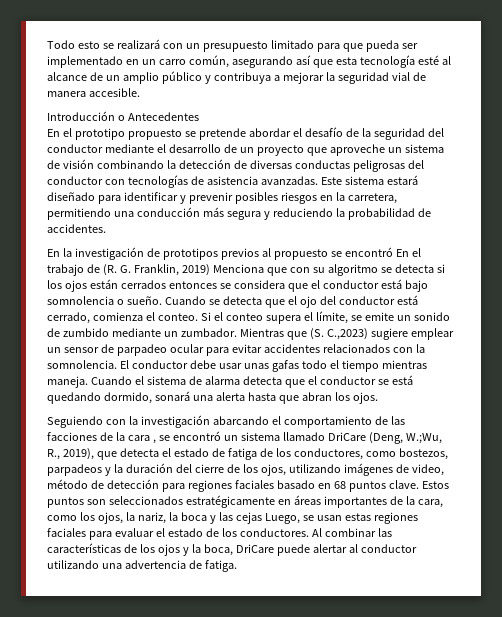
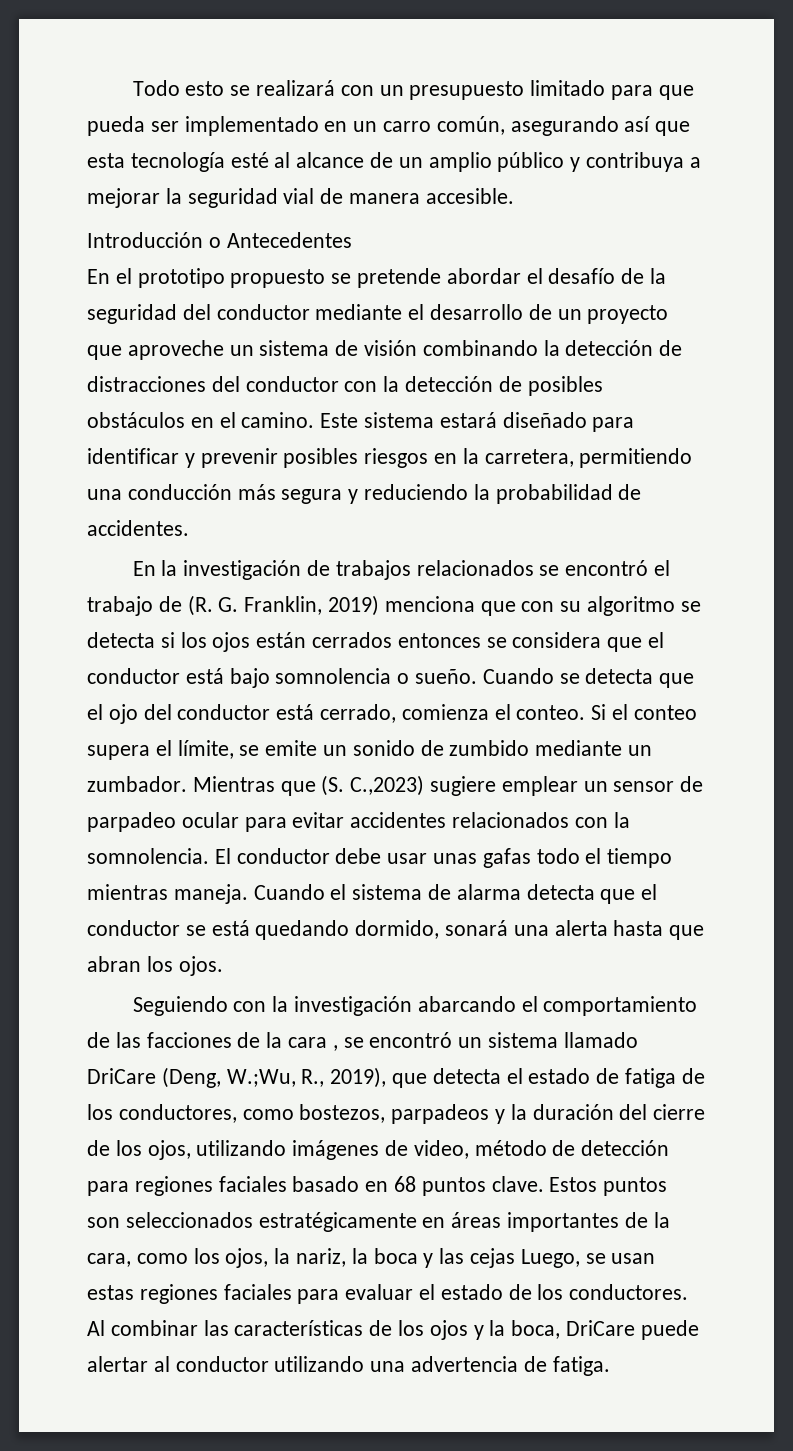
[249,160,424,172] [47,175,318,188] diversas conductas peligrosas del conductor con tecnologías de asistencia avanzadas. -> [87,376,603,396] [87,412,315,428] distracciones del conductor con la detección de posibles obstáculos en el camino.
[162,247,409,260] prototipos previos al propuesto se encontró En -> [335,560,649,580] trabajos relacionados se encontró
[212,264,264,273] Menciona -> [384,596,475,612] menciona

